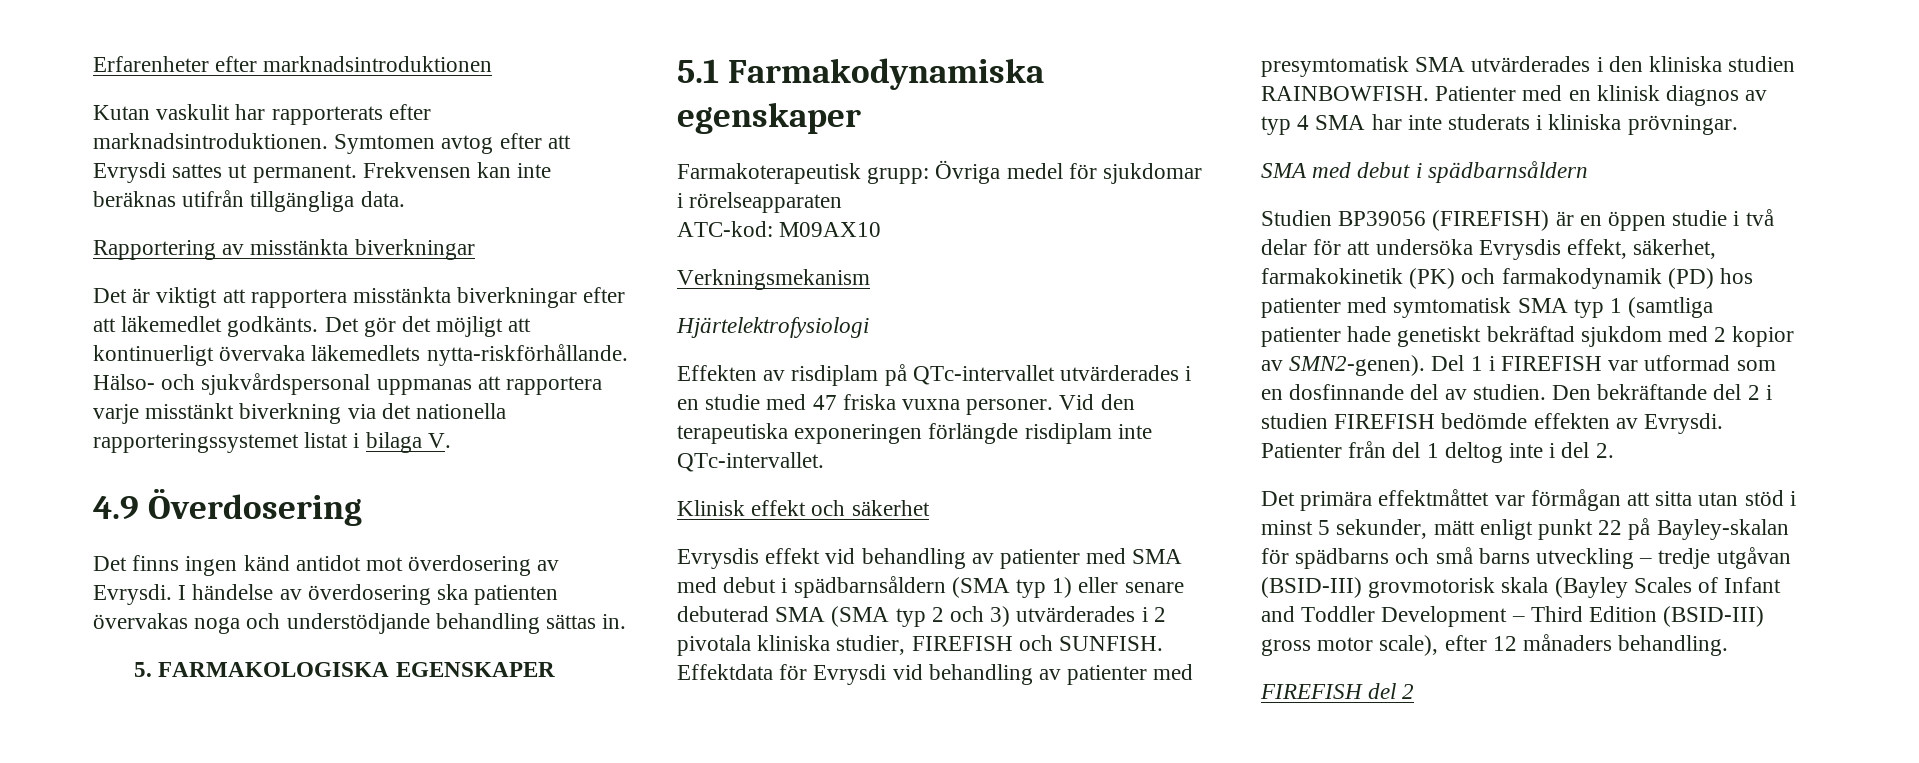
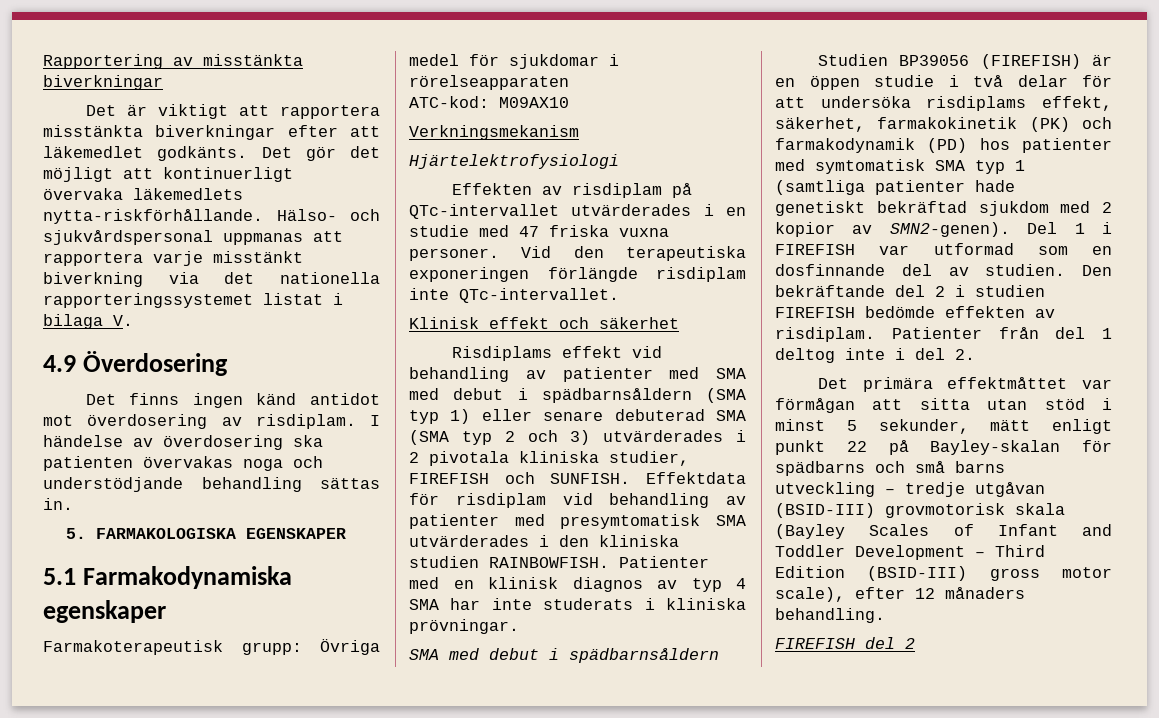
[93,56,493,72] [93,104,431,125] [93,133,571,154] [93,162,552,183] [93,190,405,212] Erfarenheter efter marknadsintroduktionen // Kutan vaskulit har rapporterats efter marknadsintroduktionen. Symtomen avtog efter att Evrysdi sattes ut permanent. Frekvensen kan inte beräknas utifrån tillgängliga data. // -> (43, 61) none
[93,584,172,605] Evrysdi. -> [255,414,356,429] risdiplam.
[677,548,759,569] Evrysdis -> [451,346,552,361] Risdiplams
[813,664,887,685] Evrysdi -> [455,493,546,508] risdiplam
[1478,239,1561,260] Evrysdis -> [926,96,1027,111] risdiplams
[1644,413,1724,434] Evrysdi. -> [775,327,875,342] risdiplam.

